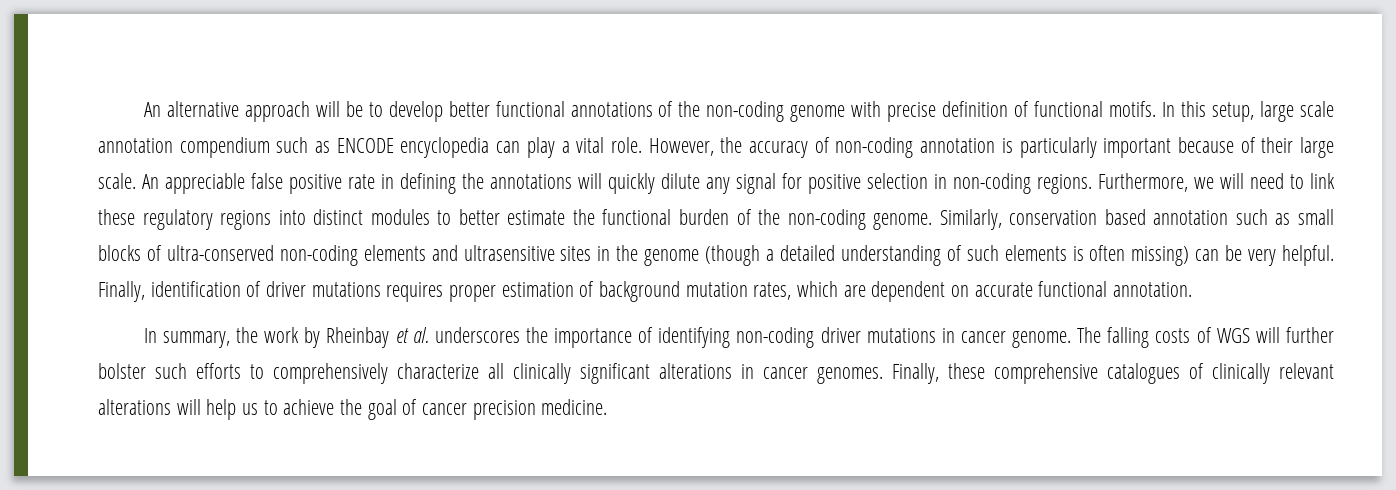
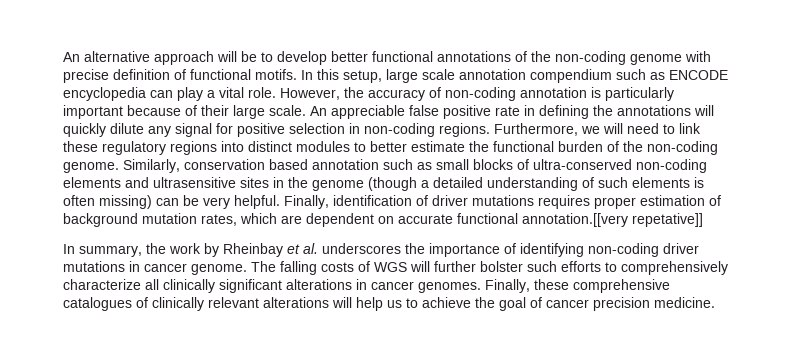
[1113,282,1193,297] annotation. -> [522,213,703,227] annotation.[[very repetative]]

